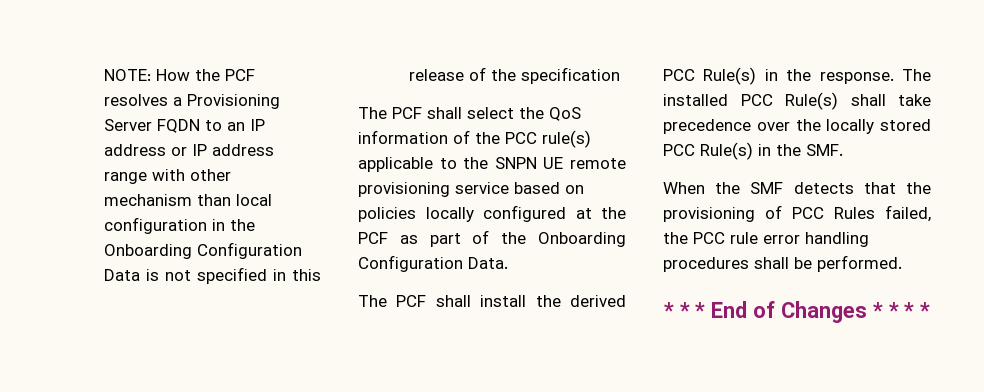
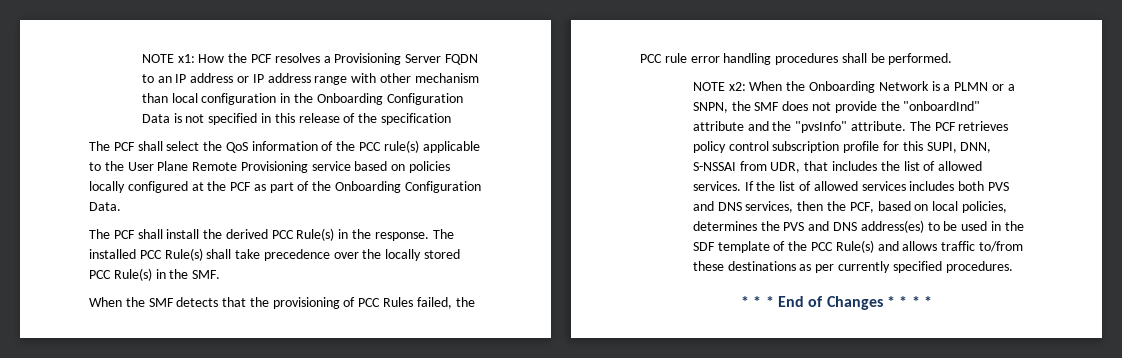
[104,69,152,81] NOTE: -> [141,54,195,63] NOTE x1:
[494,157,626,169] [358,182,450,197] SNPN UE remote provisioning -> [127,161,308,173] User Plane Remote Provisioning
(902, 263) none -> [692,81,1015,93] [692,101,981,113] [692,121,1009,133] [692,141,992,153] [692,161,983,173] [692,181,1009,191] [692,201,1007,213] [692,220,1024,233] [692,240,1023,253] [692,261,1013,273] // NOTE x2: When the Onboarding Network is a PLMN or a SNPN, the SMF does not provide the "onboardInd" attribute and the "pvsInfo" attribute. The PCF retrieves policy control subscription profile for this SUPI, DNN, S-NSSAI from UDR, that includes the list of allowed services. If the list of allowed services includes both PVS and DNS services, then the PCF, based on local policies, determines the PVS and DNS address(es) to be used in the SDF template of the PCC Rule(s) and allows traffic to/from these destinations as per currently specified procedures.

